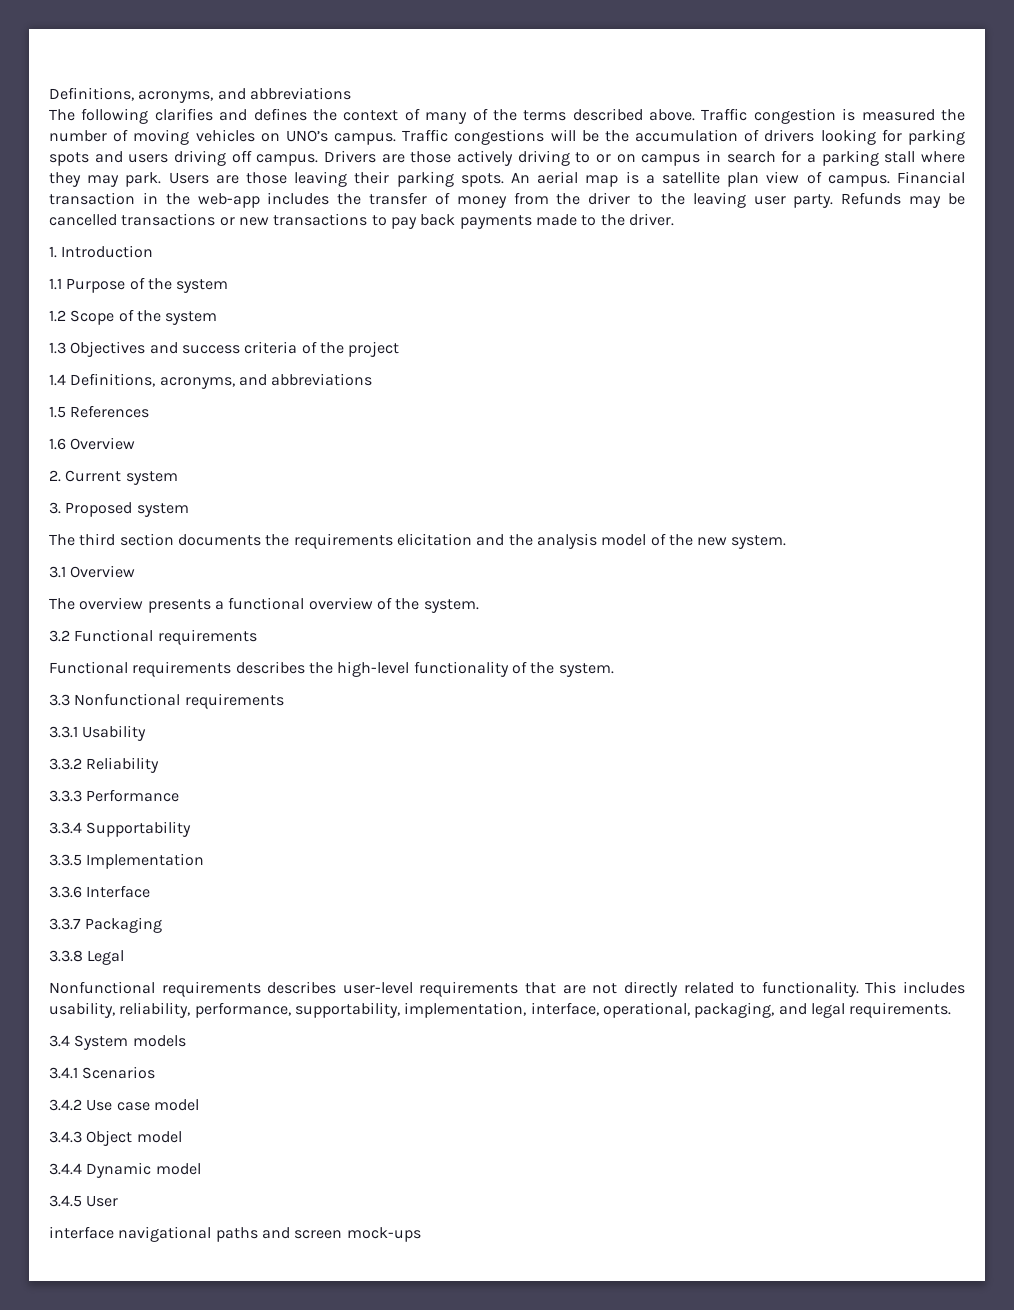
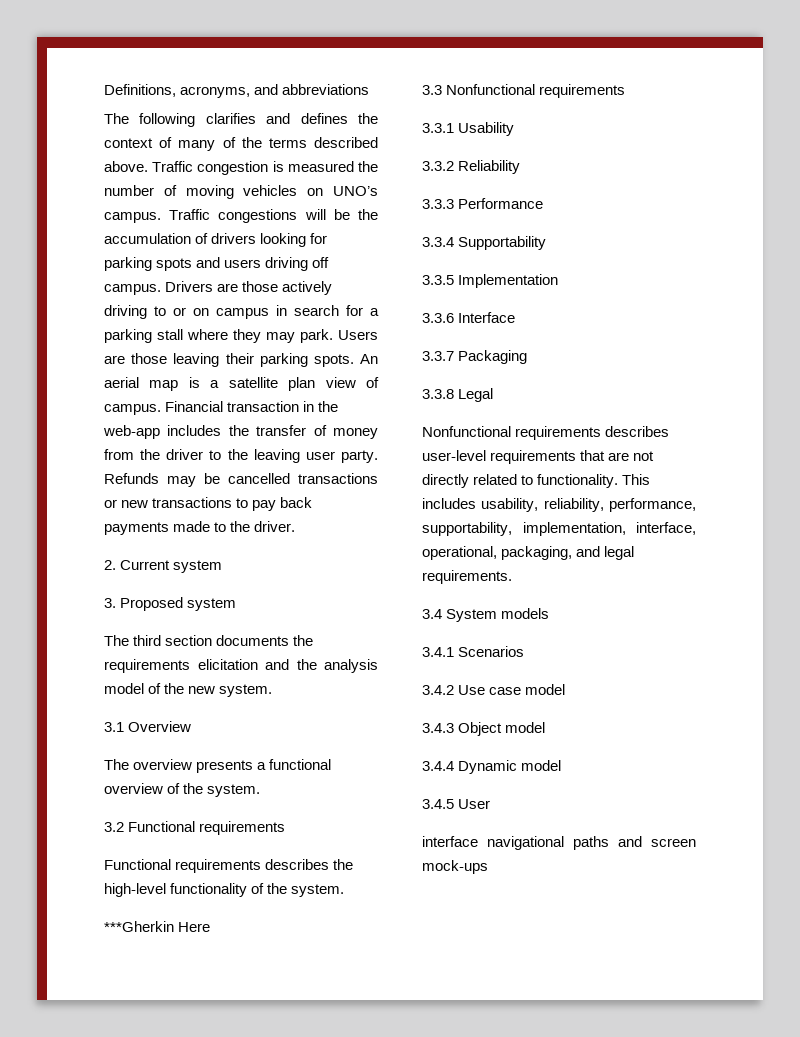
[49,245,154,258] [49,277,229,293] [49,309,218,325] [49,341,400,357] [49,373,373,389] [49,405,150,418] [49,437,136,450] // 1. Introduction // 1.1 Purpose of the system // 1.2 Scope of the system // 1.3 Objectives and success criteria of the project // 1.4 Definitions, acronyms, and abbreviations // 1.5 References // 1.6 Overview -> (296, 526) none
(614, 670) none -> [104,921,211,932] // ***Gherkin Here

